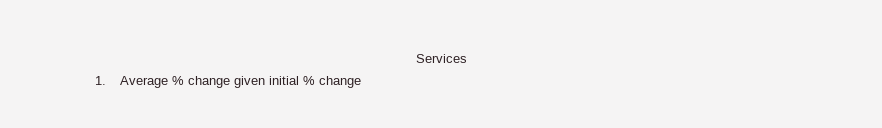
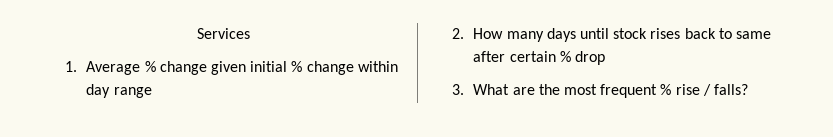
(362, 82) none -> [357,61,398,72] [86,84,152,98] [452,28,771,42] [473,51,605,65] [452,84,748,98] within day range // 2. How many days until stock rises back to same after certain % drop // 3. What are the most frequent % rise / falls?

